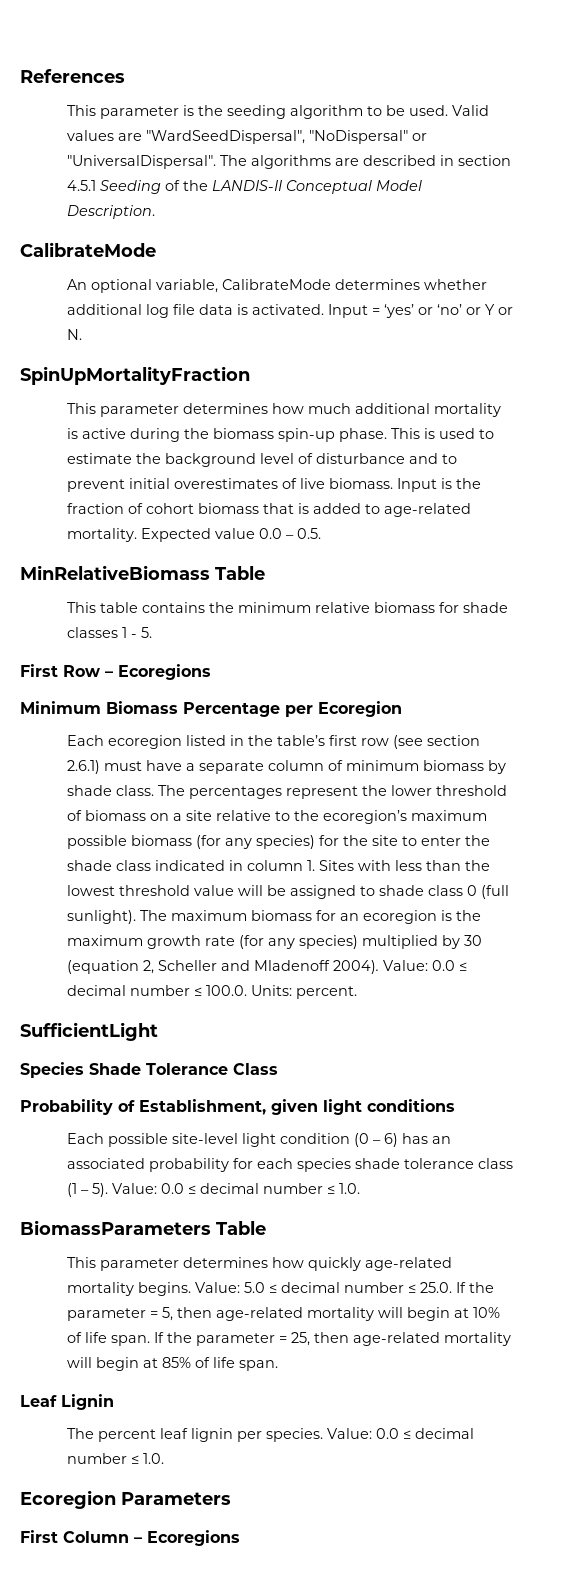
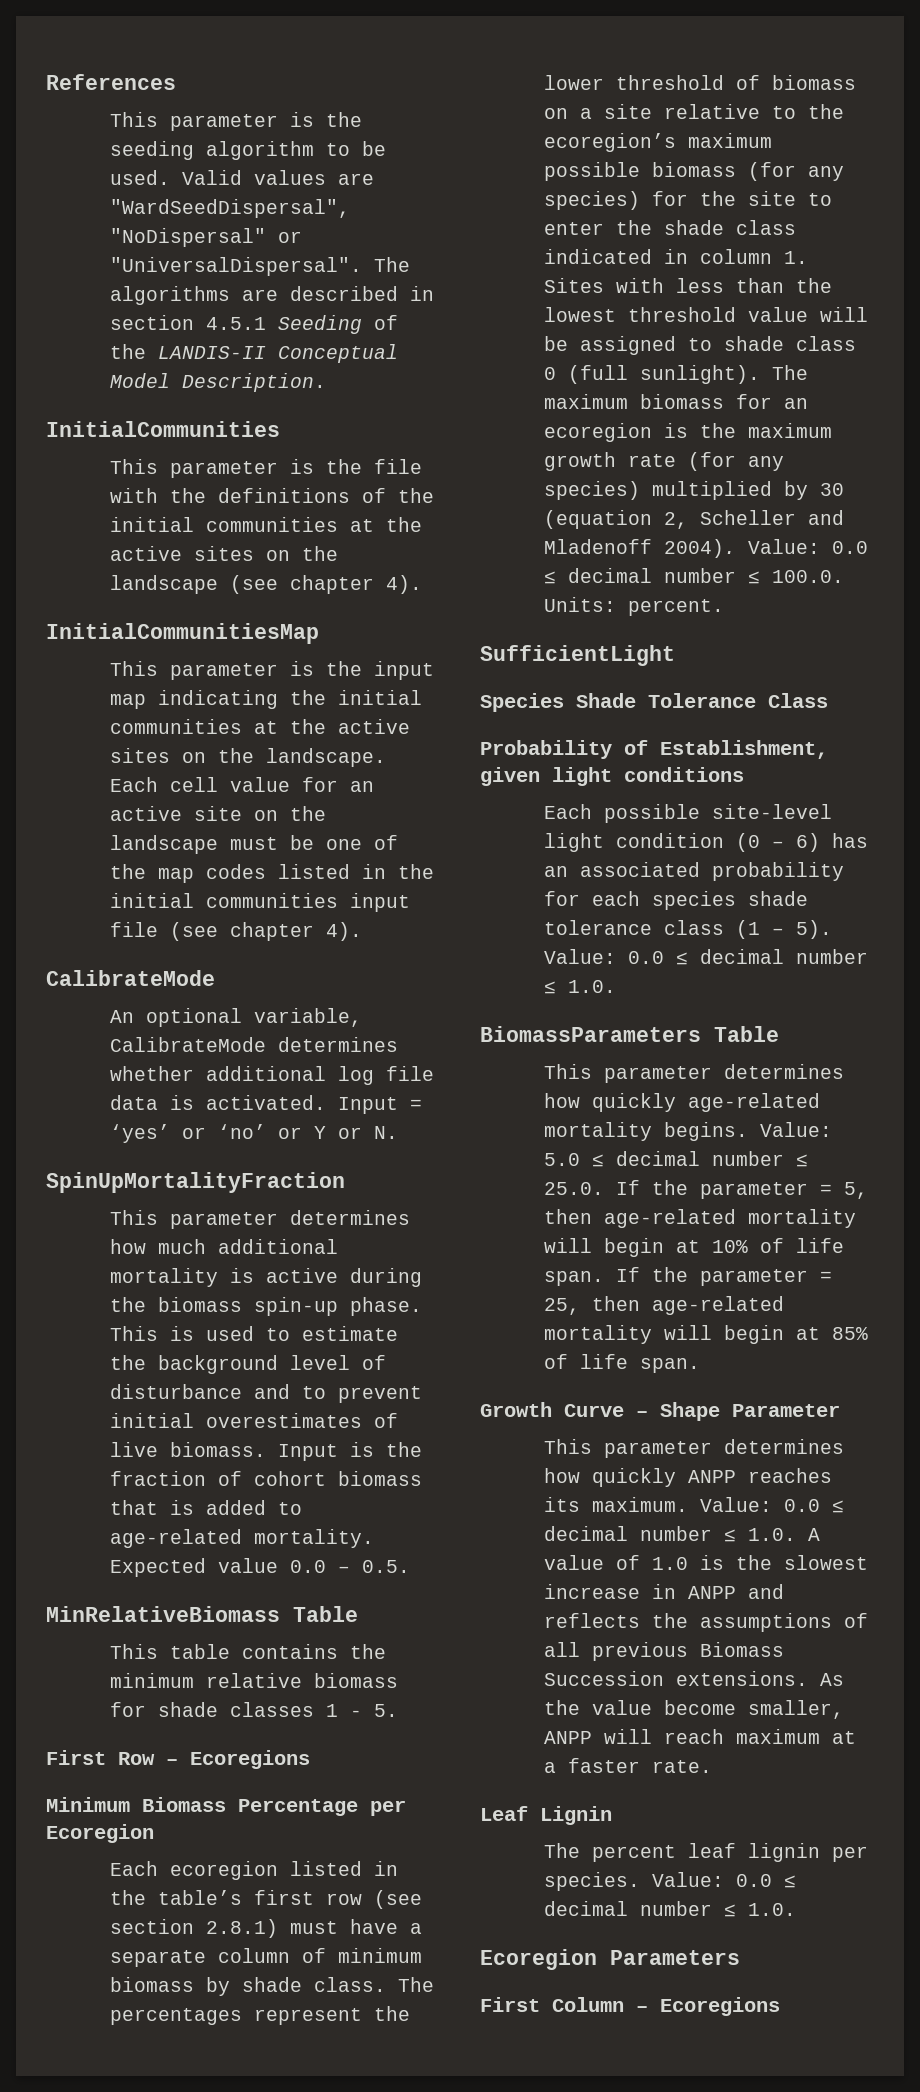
(155, 212) none -> [46,421,280,437] [110,459,423,478] [110,488,435,503] [110,517,423,532] [110,546,339,561] [110,575,423,594] [46,623,319,644] [110,661,435,680] [110,690,423,709] [110,719,411,734] [110,748,387,767] [110,777,375,792] [110,806,327,821] [110,835,399,854] [110,864,435,883] [110,893,411,912] [110,922,363,941] // InitialCommunities // This parameter is the file with the definitions of the initial communities at the active sites on the landscape (see chapter 4). // InitialCommunitiesMap // This parameter is the input map indicating the initial communities at the active sites on the landscape. Each cell value for an active site on the landscape must be one of the map codes listed in the initial communities input file (see chapter 4).
[66,760,100,774] 2.6.1) -> [206,1919,279,1938] 2.8.1)
(278, 1365) none -> [480,1402,840,1421] [544,1439,845,1458] [544,1468,833,1487] [544,1497,845,1513] [544,1526,821,1542] [544,1555,869,1570] [544,1584,785,1599] [544,1613,869,1632] [544,1642,785,1661] [544,1671,845,1686] [544,1700,845,1719] [544,1729,857,1744] [544,1758,713,1773] // Growth Curve – Shape Parameter // This parameter determines how quickly ANPP reaches its maximum. Value: 0.0 ≤ decimal number ≤ 1.0. A value of 1.0 is the slowest increase in ANPP and reflects the assumptions of all previous Biomass Succession extensions. As the value become smaller, ANPP will reach maximum at a faster rate.

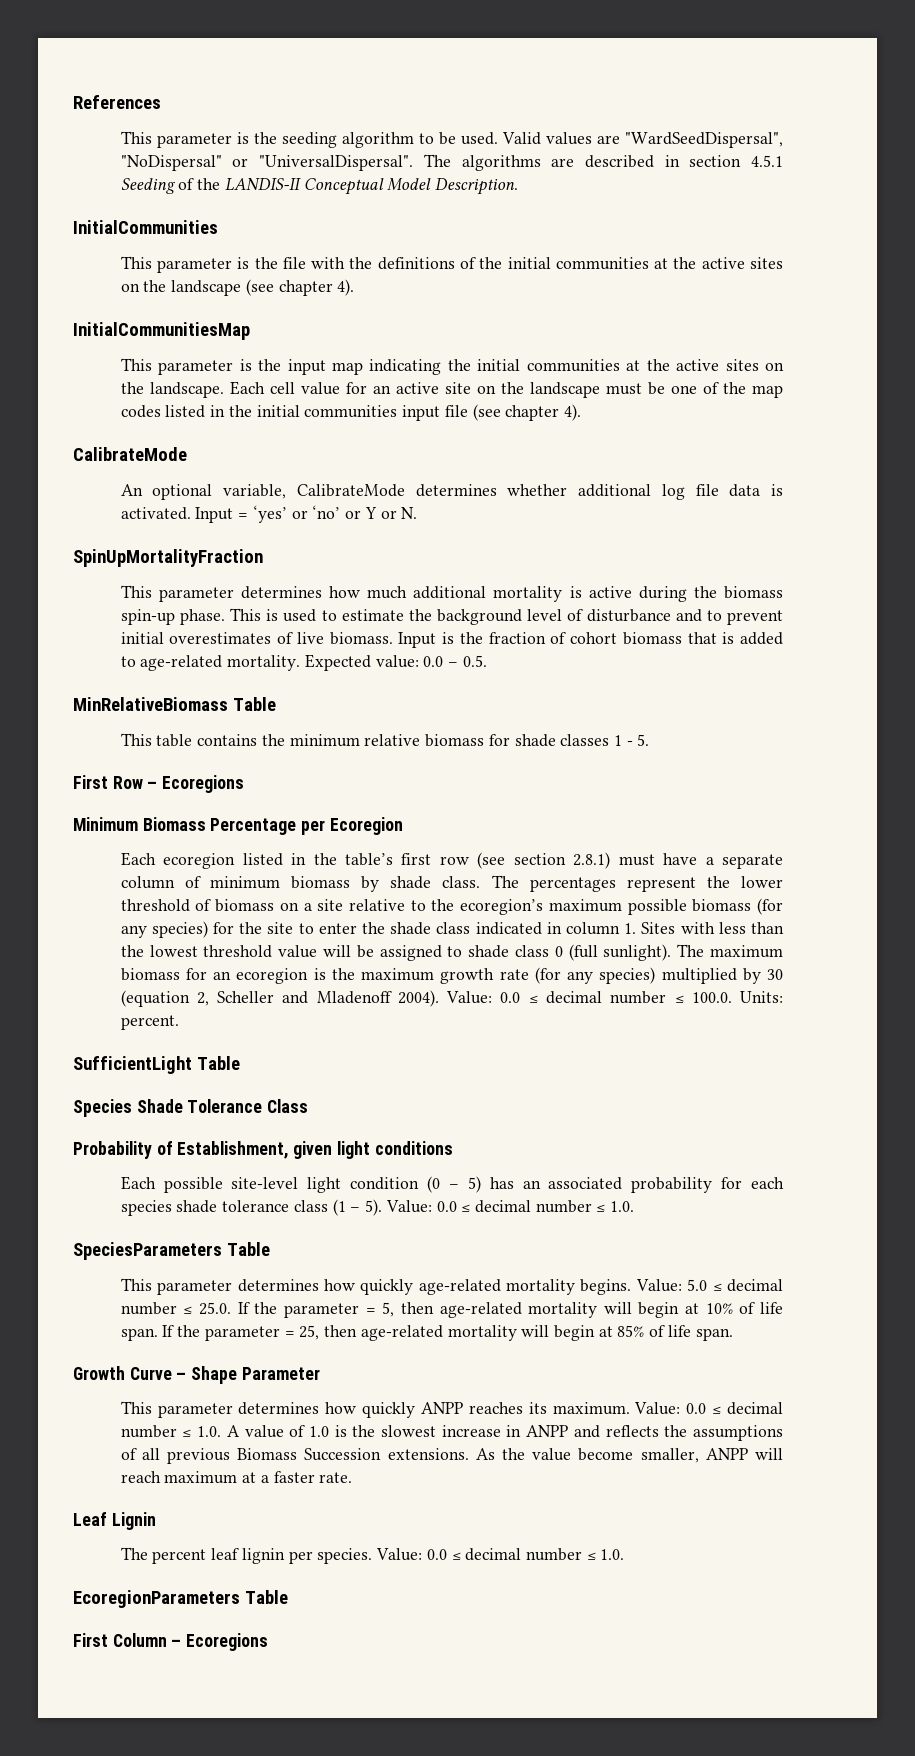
[218,1558,279,1573] value -> [375,655,419,668] value:
(675, 655) none -> [196,1056,240,1070] Table
[796,833,821,852] 6) -> [467,1176,481,1193] 5)
[480,1026,701,1042] BiomassParameters -> [73,1242,222,1260] SpeciesParameters
[480,1949,740,1970] Ecoregion Parameters -> [73,1590,288,1608] EcoregionParameters Table

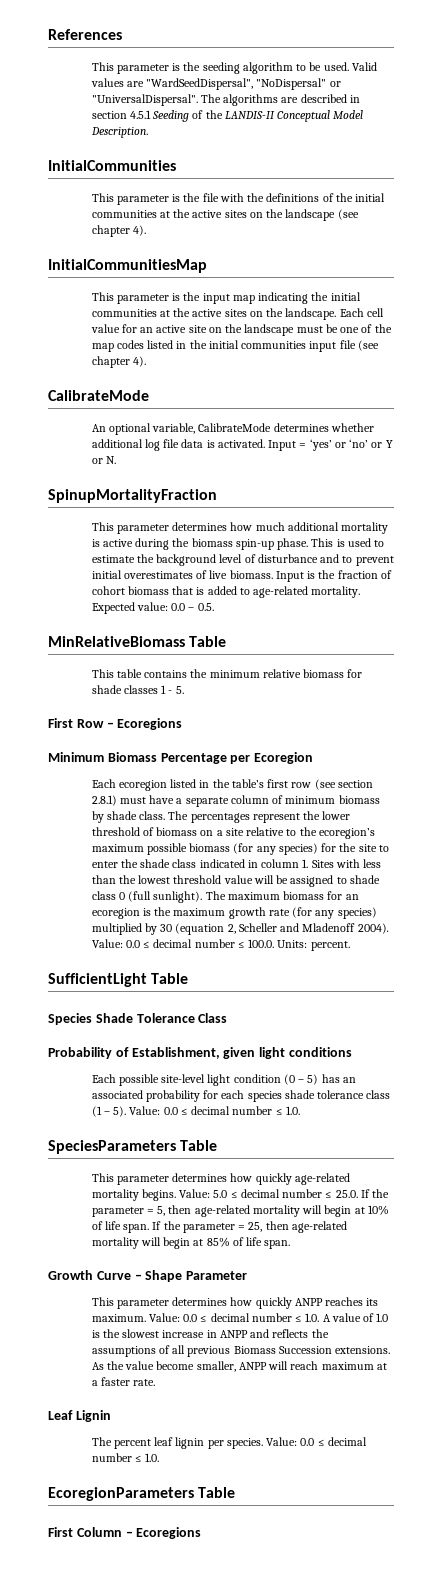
[73,549,263,567] SpinUpMortalityFraction -> [48,489,217,503] SpinupMortalityFraction

